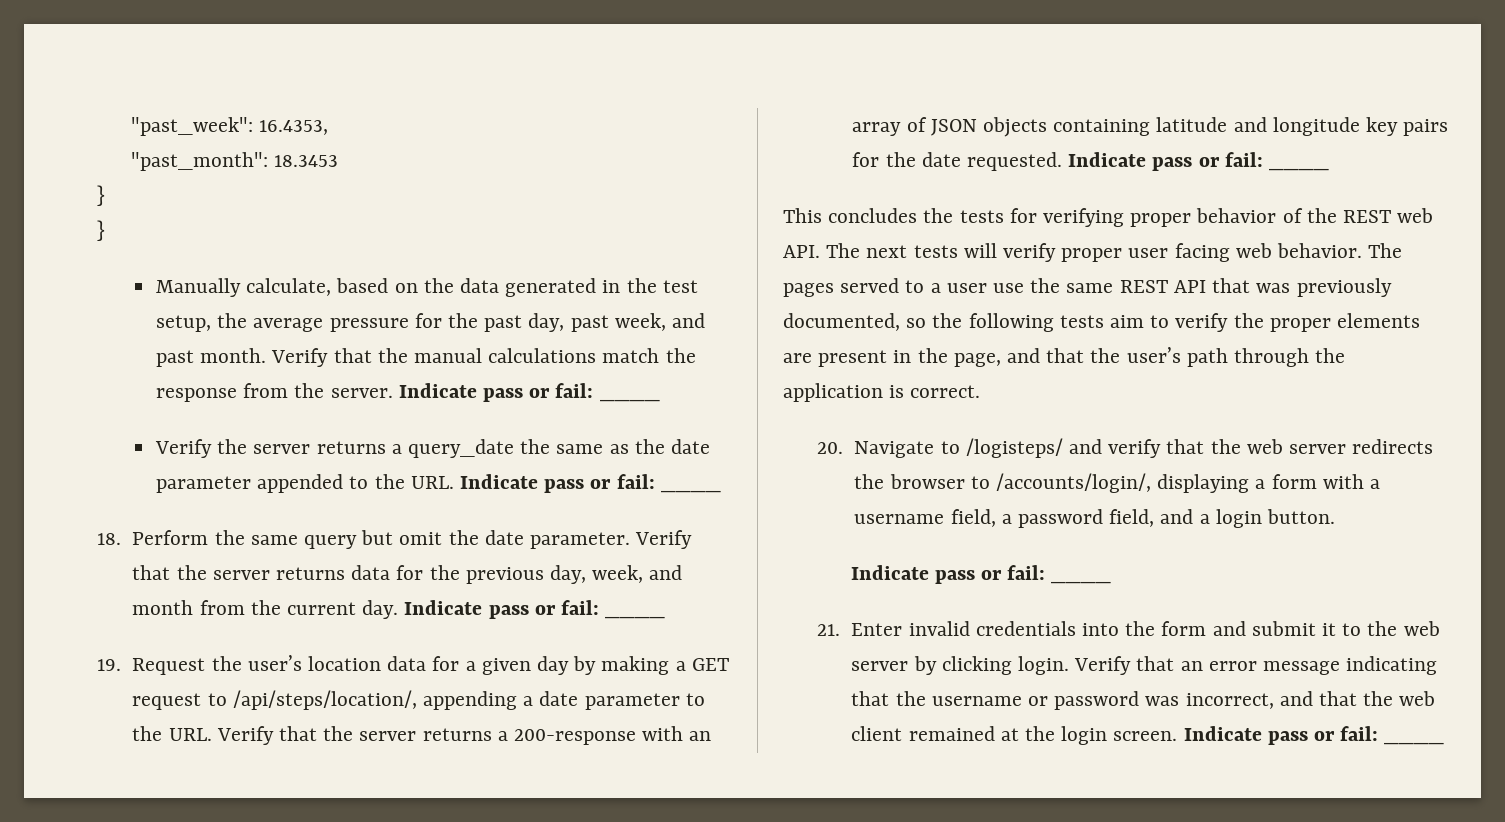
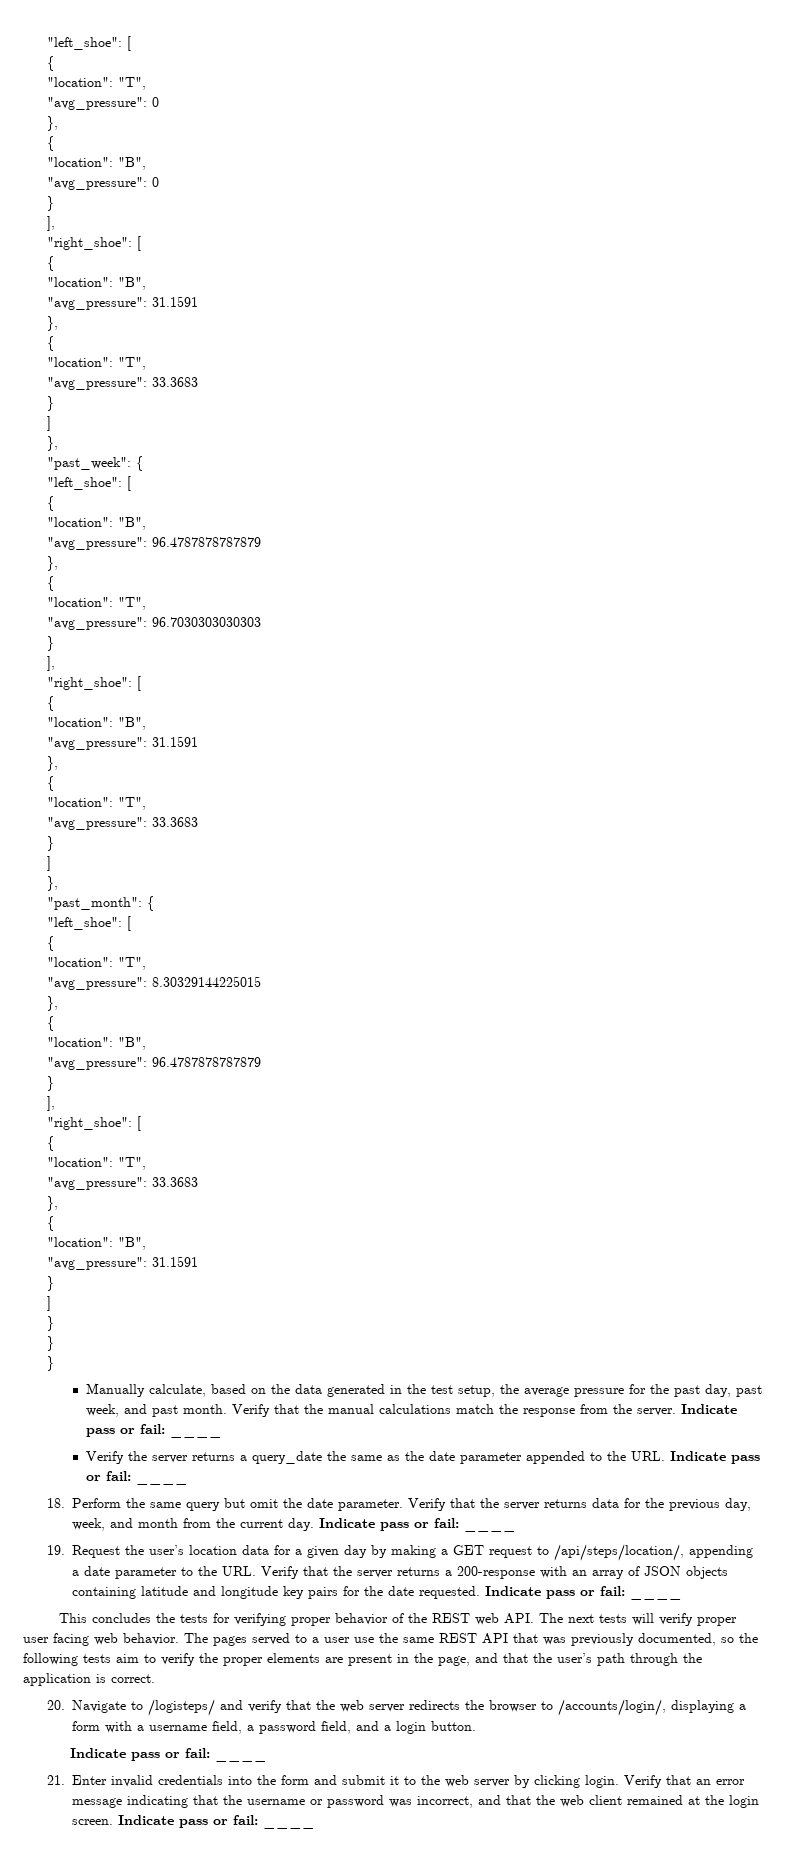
[130,117,328,136] [130,152,338,171] "past_week": 16.4353, // "past_month": 18.3453 -> [46,36,131,51] [46,56,54,71] [46,77,146,90] [46,97,159,110] [46,116,58,131] [46,136,54,151] [46,157,146,170] [46,177,159,190] [46,196,54,211] [46,216,55,231] [46,236,141,251] [46,256,54,271] [46,277,146,290] [46,296,198,310] [46,316,58,331] [46,336,54,351] [46,357,146,370] [46,377,198,390] [46,396,54,411] [46,416,51,431] [46,436,58,451] [46,456,143,471] [46,476,131,491] [46,496,54,511] [46,517,146,530] [46,537,261,550] [46,556,58,571] [46,576,54,591] [46,597,146,610] [46,617,261,630] [46,636,54,651] [46,656,55,671] [46,676,141,691] [46,696,54,711] [46,717,146,730] [46,736,198,750] [46,756,58,771] [46,776,54,791] [46,797,146,810] [46,817,198,830] [46,836,54,851] [46,856,51,871] [46,876,58,891] [46,896,154,911] [46,916,131,931] [46,936,54,951] [46,957,146,970] [46,976,261,990] [46,996,58,1011] [46,1016,54,1031] [46,1037,146,1050] [46,1057,261,1070] [46,1076,54,1091] [46,1096,55,1111] [46,1116,141,1131] [46,1136,54,1151] [46,1157,146,1170] [46,1177,198,1190] [46,1196,58,1211] [46,1216,54,1231] [46,1237,146,1250] [46,1256,198,1270] [46,1276,54,1291] [46,1296,51,1311] [46,1316,54,1331] "left_shoe": [ // { // "location": "T", // "avg_pressure": 0 // }, // { // "location": "B", // "avg_pressure": 0 // } // ], // "right_shoe": [ // { // "location": "B", // "avg_pressure": 31.1591 // }, // { // "location": "T", // "avg_pressure": 33.3683 // } // ] // }, // "past_week": { // "left_shoe": [ // { // "location": "B", // "avg_pressure": 96.4787878787879 // }, // { // "location": "T", // "avg_pressure": 96.7030303030303 // } // ], // "right_shoe": [ // { // "location": "B", // "avg_pressure": 31.1591 // }, // { // "location": "T", // "avg_pressure": 33.3683 // } // ] // }, // "past_month": { // "left_shoe": [ // { // "location": "T", // "avg_pressure": 8.30329144225015 // }, // { // "location": "B", // "avg_pressure": 96.4787878787879 // } // ], // "right_shoe": [ // { // "location": "T", // "avg_pressure": 33.3683 // }, // { // "location": "B", // "avg_pressure": 31.1591 // } // ] // }

